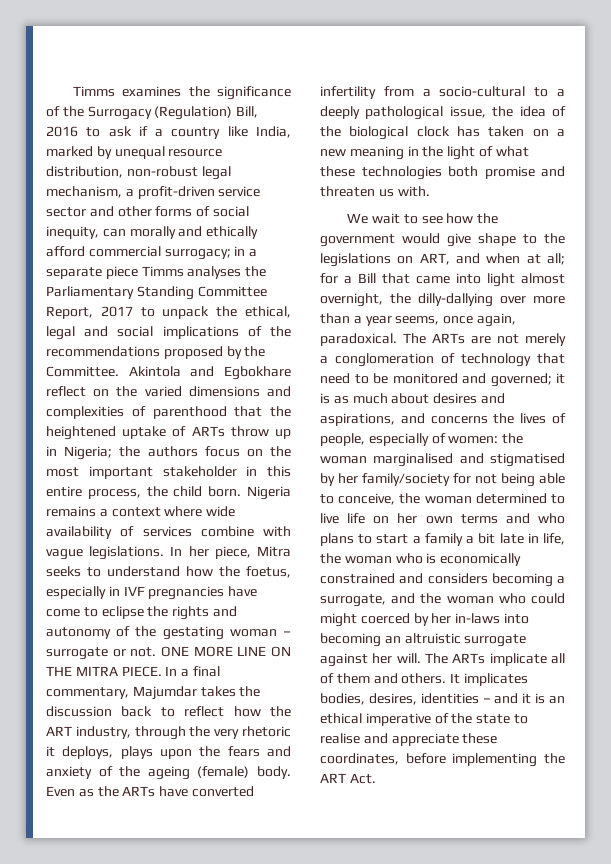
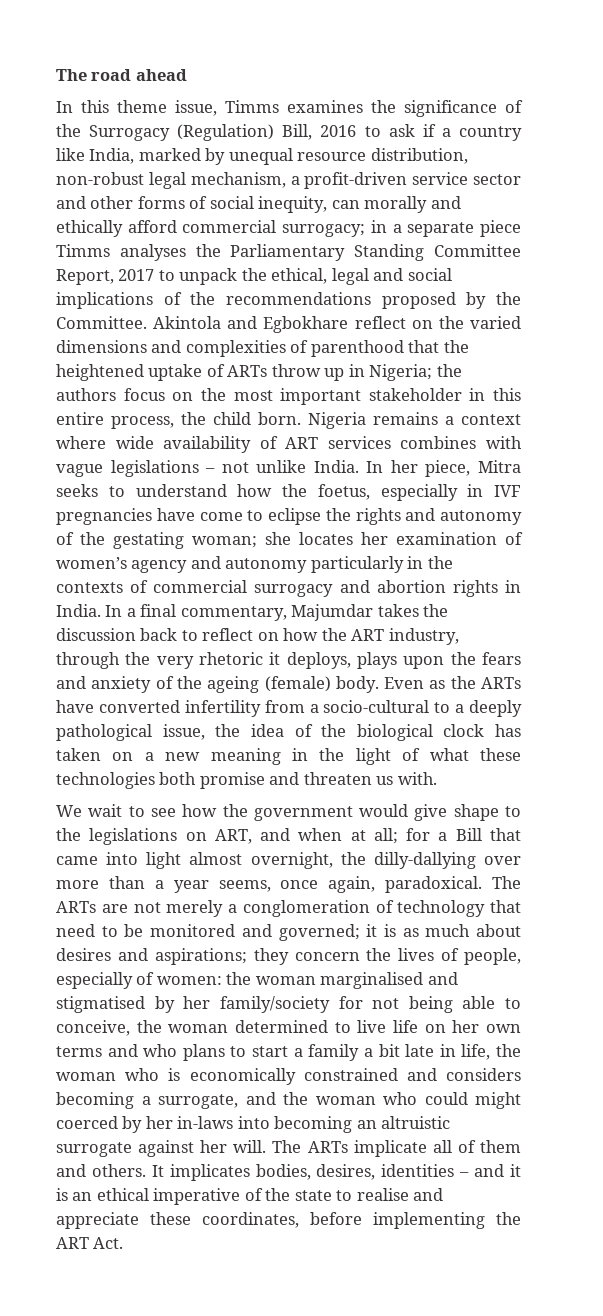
(73, 91) none -> [56,69,187,81] [56,100,217,116] The road ahead // In this theme issue,
[142,526,291,537] [46,546,165,560] services combine with vague legislations. -> [285,436,522,449] [56,460,359,477] ART services combines with vague legislations – not unlike India.
[229,629,291,637] [46,646,291,660] [46,666,162,677] woman – surrogate or not. ONE MORE LINE ON THE MITRA PIECE. -> [192,532,523,548] [56,556,453,573] [56,580,522,597] [56,604,101,617] woman; she locates her examination of women’s agency and autonomy particularly in the contexts of commercial surrogacy and abortion rights in India.
(225, 711) none -> [257,632,279,641] on
[320,413,488,426] aspirations, and concerns -> [154,948,360,965] aspirations; they concern

